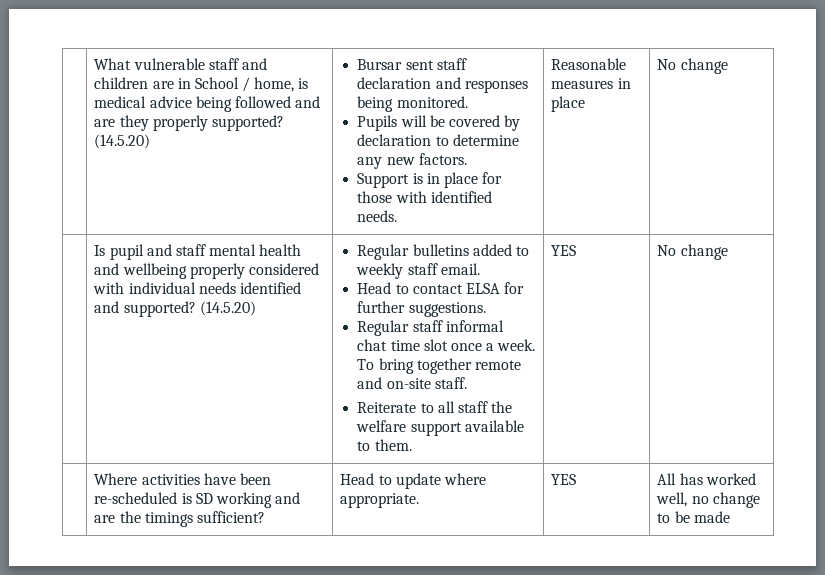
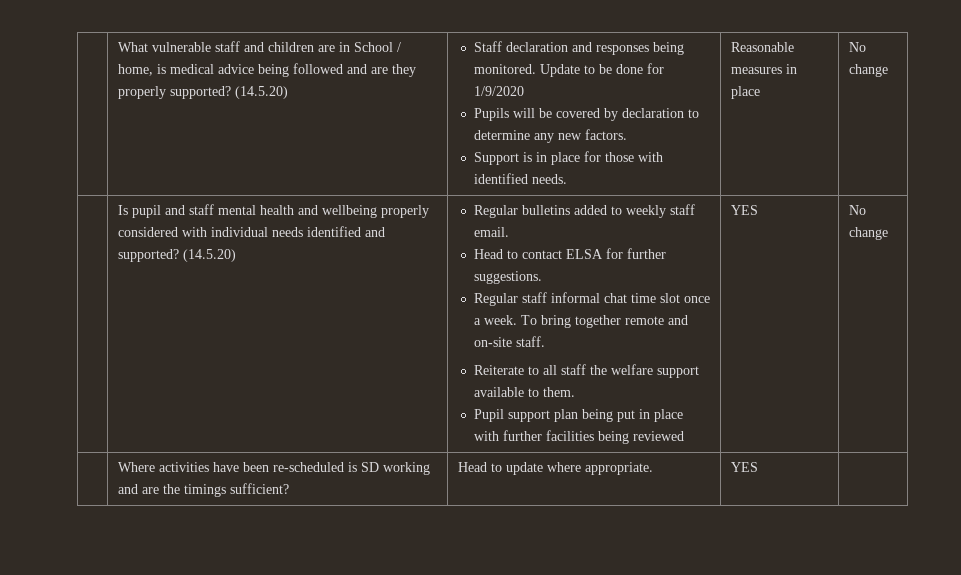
[357,58,467,70] Bursar sent staff -> [473,41,502,52] Staff
(468, 102) none -> [539,63,664,77] [473,86,524,96] Update to be done for 1/9/2020
(412, 445) none -> [473,409,683,422] [473,430,684,444] // Pupil support plan being put in place with further facilities being reviewed
[657,473,756,485] [656,492,760,508] [657,511,730,523] All has worked well, no change to be made -> (759, 467) none

